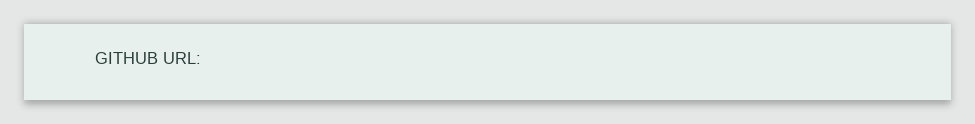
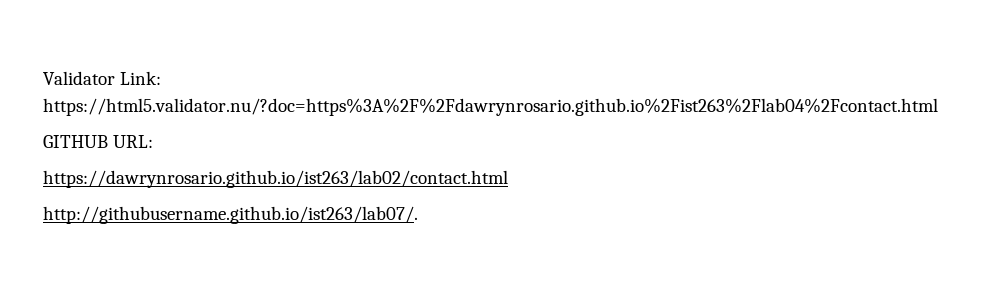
(95, 58) none -> [43,71,162,85] [43,98,938,116] Validator Link: https://html5.validator.nu/?doc=https%3A%2F%2Fdawrynrosario.github.io%2Fist263%2Flab04%2Fcontact.html //
(201, 58) none -> [43,170,508,188] [43,206,418,224] // https://dawrynrosario.github.io/ist263/lab02/contact.html // http://githubusername.github.io/ist263/lab07/.

